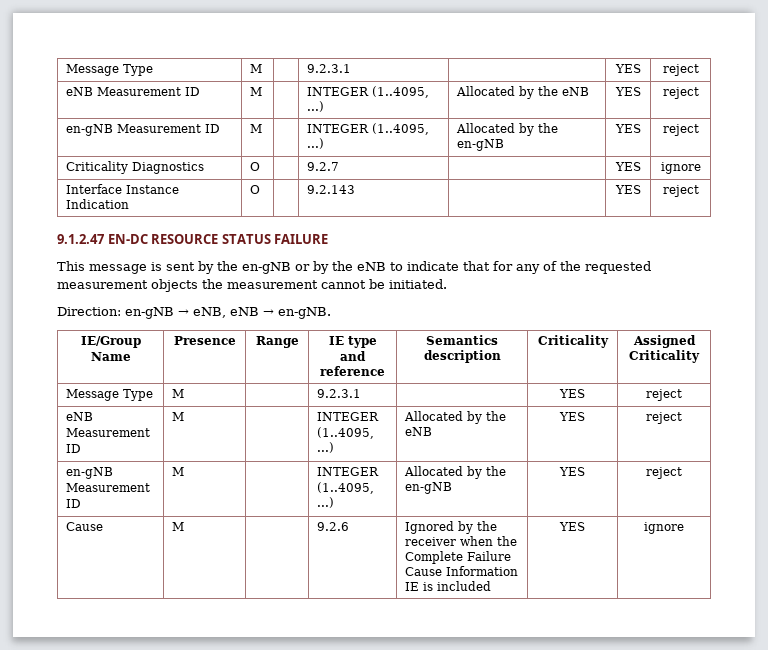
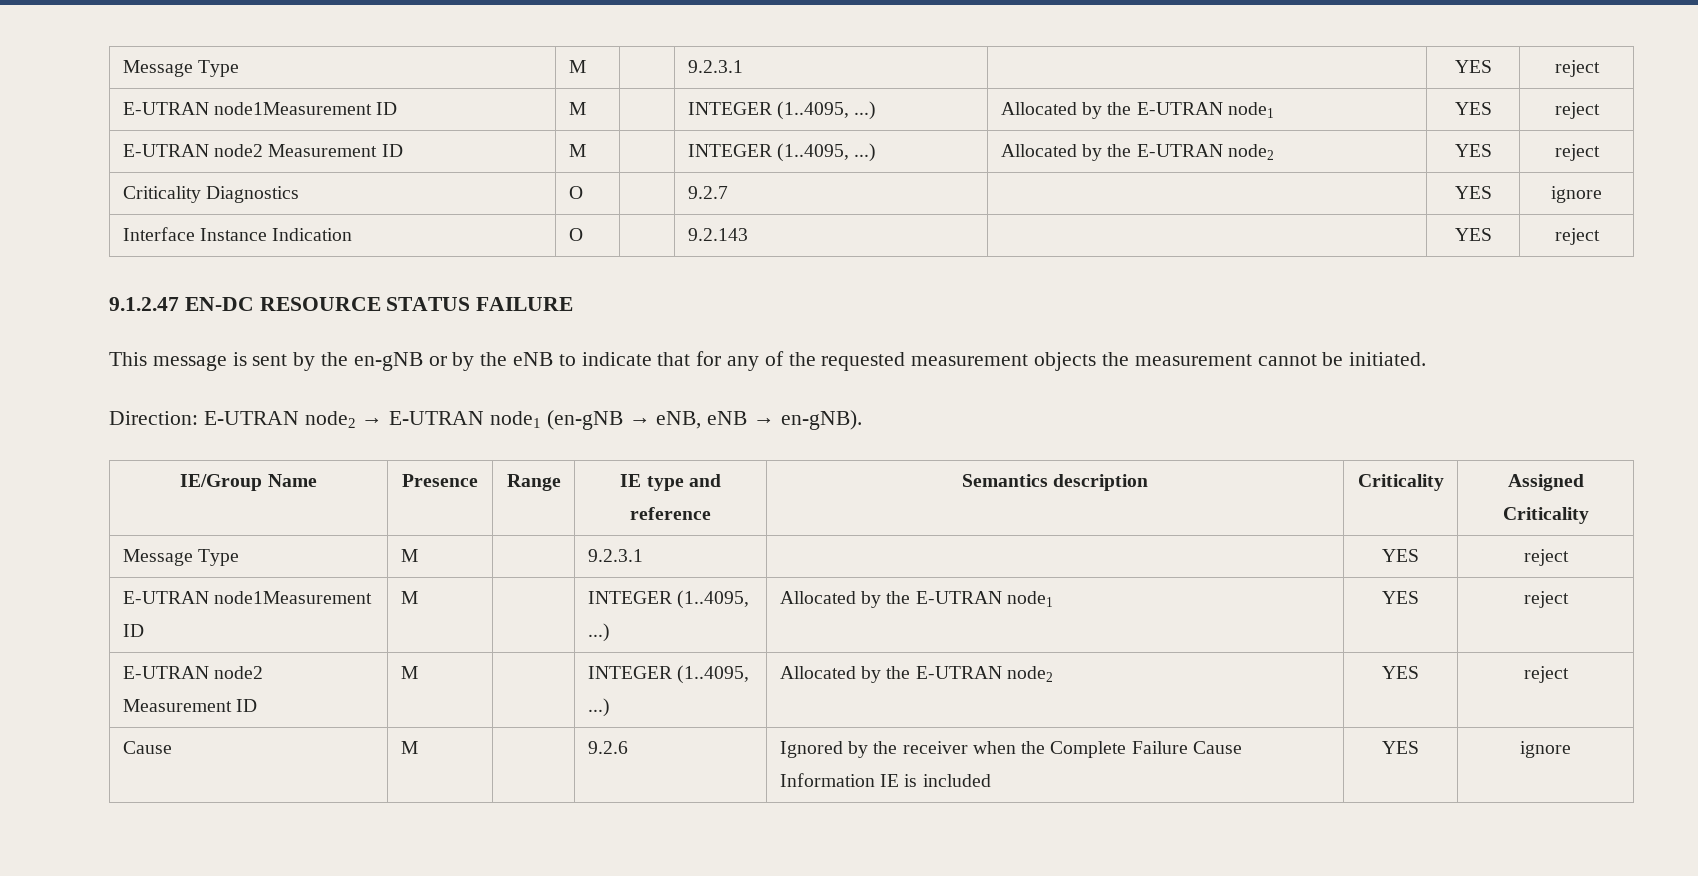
[66,64,154,76] [250,64,263,73] [307,64,352,73] [614,64,641,73] [662,64,699,76] [66,87,201,96] [250,87,263,96] [307,86,430,98] [307,101,325,112] [456,86,590,99] [614,87,641,96] [662,87,699,99] [66,124,221,136] [250,124,263,133] [307,123,430,135] [307,138,325,149] [456,123,559,136] [457,139,505,151] Message Type | M | | 9.2.3.1 | | YES | reject // eNB Measurement ID | M | | INTEGER (1..4095, ...) | Allocated by the eNB | YES | reject // en-gNB Measurement ID | M | | INTEGER (1..4095, ...) | Allocated by the en-gNB -> [122,60,239,77] [568,60,586,73] [687,60,743,73] [1454,60,1492,73] [1554,60,1600,77] [122,102,398,115] [568,102,586,115] [687,101,877,120] [1000,102,1274,119] [1454,102,1492,115] [1554,102,1600,119] [122,144,403,157] [568,144,586,157] [687,143,877,162] [1000,144,1274,161] Message Type | M | | 9.2.3.1 | | YES | reject // E-UTRAN node1Measurement ID | M | | INTEGER (1..4095, ...) | Allocated by the E-UTRAN node1 | YES | reject // E-UTRAN node2 Measurement ID | M | | INTEGER (1..4095, ...) | Allocated by the E-UTRAN node2
[125,307,174,319] en-gNB -> [203,410,623,430] E-UTRAN node2 → E-UTRAN node1 (en-gNB
[278,307,331,319] en-gNB. -> [780,410,862,430] en-gNB).
[66,412,94,421] [66,428,151,437] [66,444,82,453] [172,412,185,421] [317,412,380,421] [317,427,375,439] [317,442,335,453] [404,411,507,424] [405,427,433,436] [559,412,585,421] [646,412,682,424] [66,467,114,479] [66,483,151,492] [66,499,82,508] [172,467,185,476] [317,467,380,476] [317,482,375,494] [317,497,335,508] [404,466,507,479] [405,482,453,494] eNB Measurement ID | M | | INTEGER (1..4095, ...) | Allocated by the eNB | YES | reject // en-gNB Measurement ID | M | | INTEGER (1..4095, ...) | Allocated by the en-gNB -> [122,591,372,604] [122,624,144,637] [400,591,418,604] [587,590,749,609] [587,623,610,642] [779,591,1053,608] [1382,591,1419,604] [1523,591,1569,608] [122,666,263,679] [122,699,257,712] [400,666,418,679] [587,665,749,684] [587,698,610,717] [779,666,1053,683] E-UTRAN node1Measurement ID | M | | INTEGER (1..4095, ...) | Allocated by the E-UTRAN node1 | YES | reject // E-UTRAN node2 Measurement ID | M | | INTEGER (1..4095, ...) | Allocated by the E-UTRAN node2

